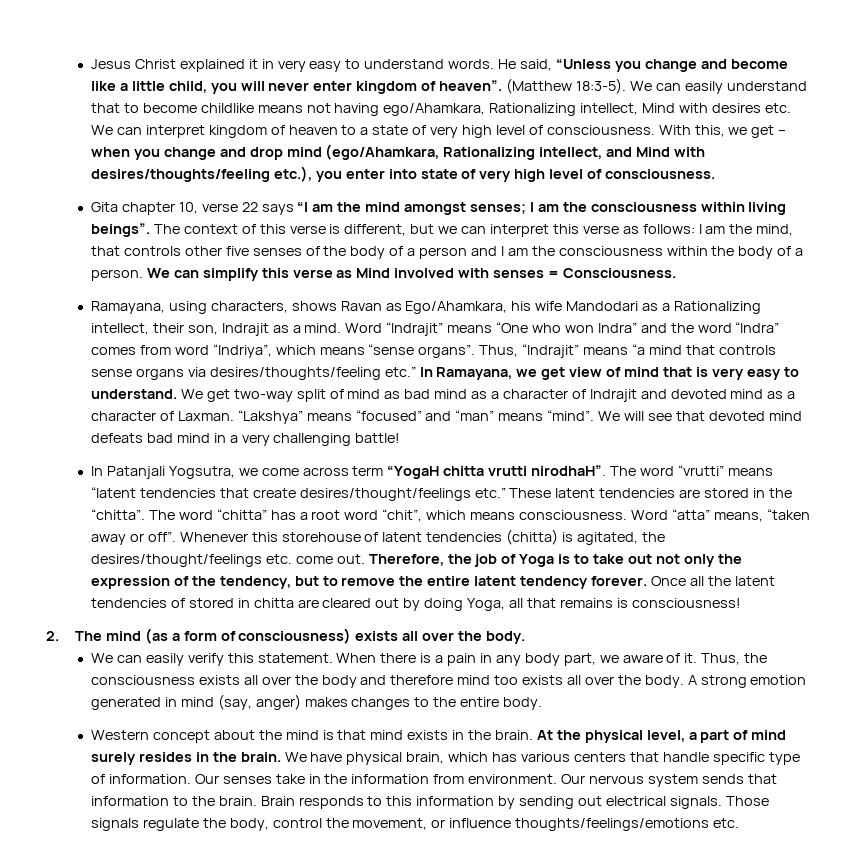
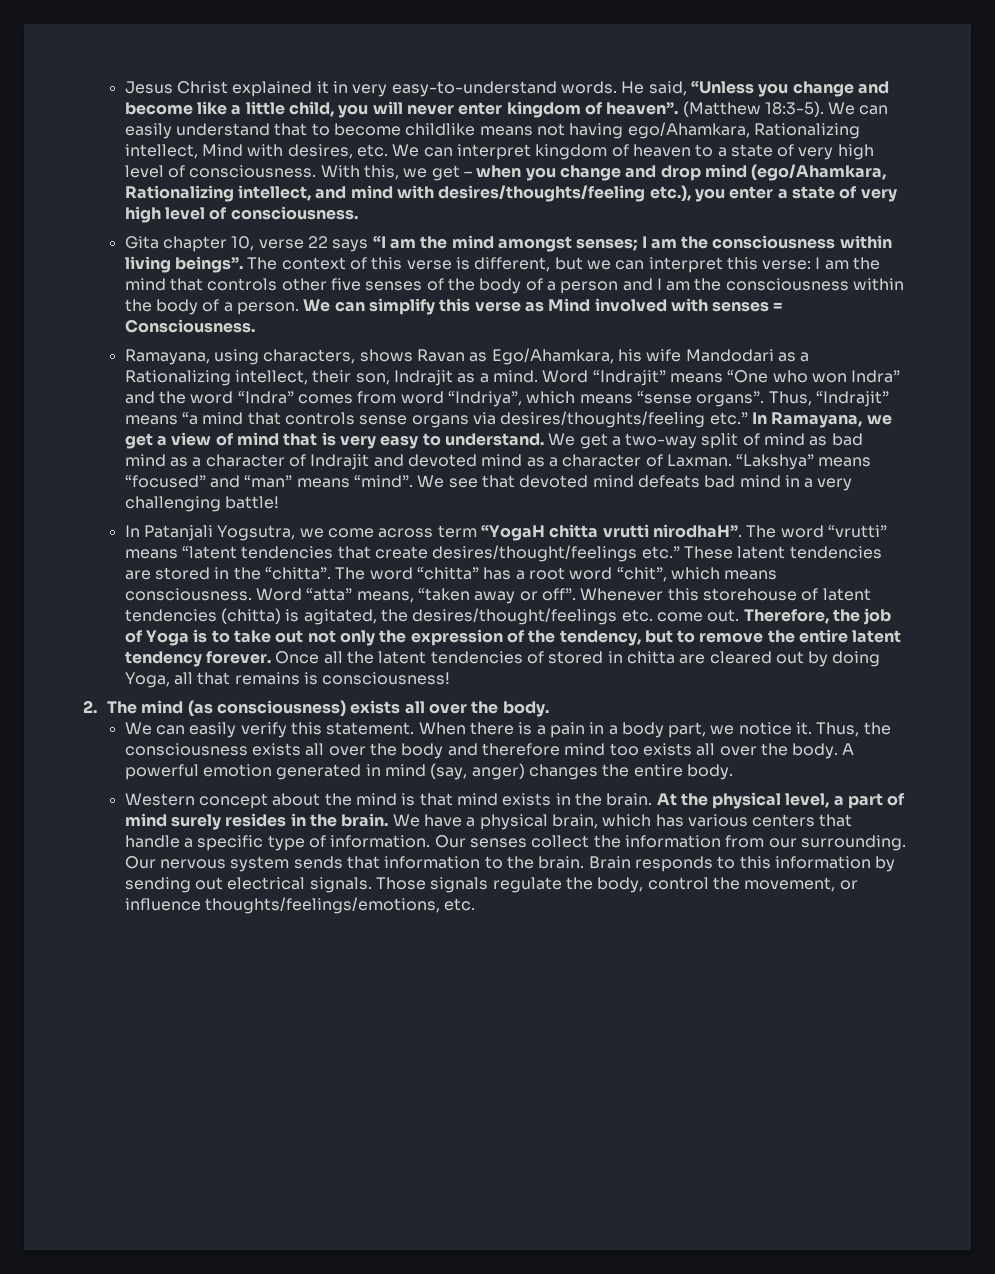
[309,59,445,72] easy to understand -> [391,81,557,97] easy-to-understand
[711,103,761,113] desires -> [287,144,353,159] desires,
[636,147,671,157] Mind -> [350,185,393,199] mind
[388,169,417,179] into -> [777,189,788,199] a
[582,224,794,236] verse as follows: I am the mind, -> [762,257,881,270] [124,278,166,291] verse: I am the mind
(566, 373) none -> [156,436,167,446] a
(230, 395) none -> [611,436,621,446] a
[623,411,644,421] will -> (445, 481) none
[171,631,236,641] a form of -> (213, 708) none
[495,655,521,666] any -> [608,725,618,735] a
[622,653,681,663] aware of -> [738,722,792,735] notice
[700,675,747,688] strong -> [124,764,199,780] powerful
[304,697,430,710] makes changes to -> [528,764,598,780] changes
(343, 757) none -> [466,817,476,827] a
(709, 757) none -> [183,838,193,848] a
[275,774,321,784] take in -> [531,835,590,848] collect
[468,774,558,784] environment. -> [768,835,906,851] our surrounding.
[515,818,710,831] thoughts/feelings/emotions -> [204,897,440,914] thoughts/feelings/emotions,

